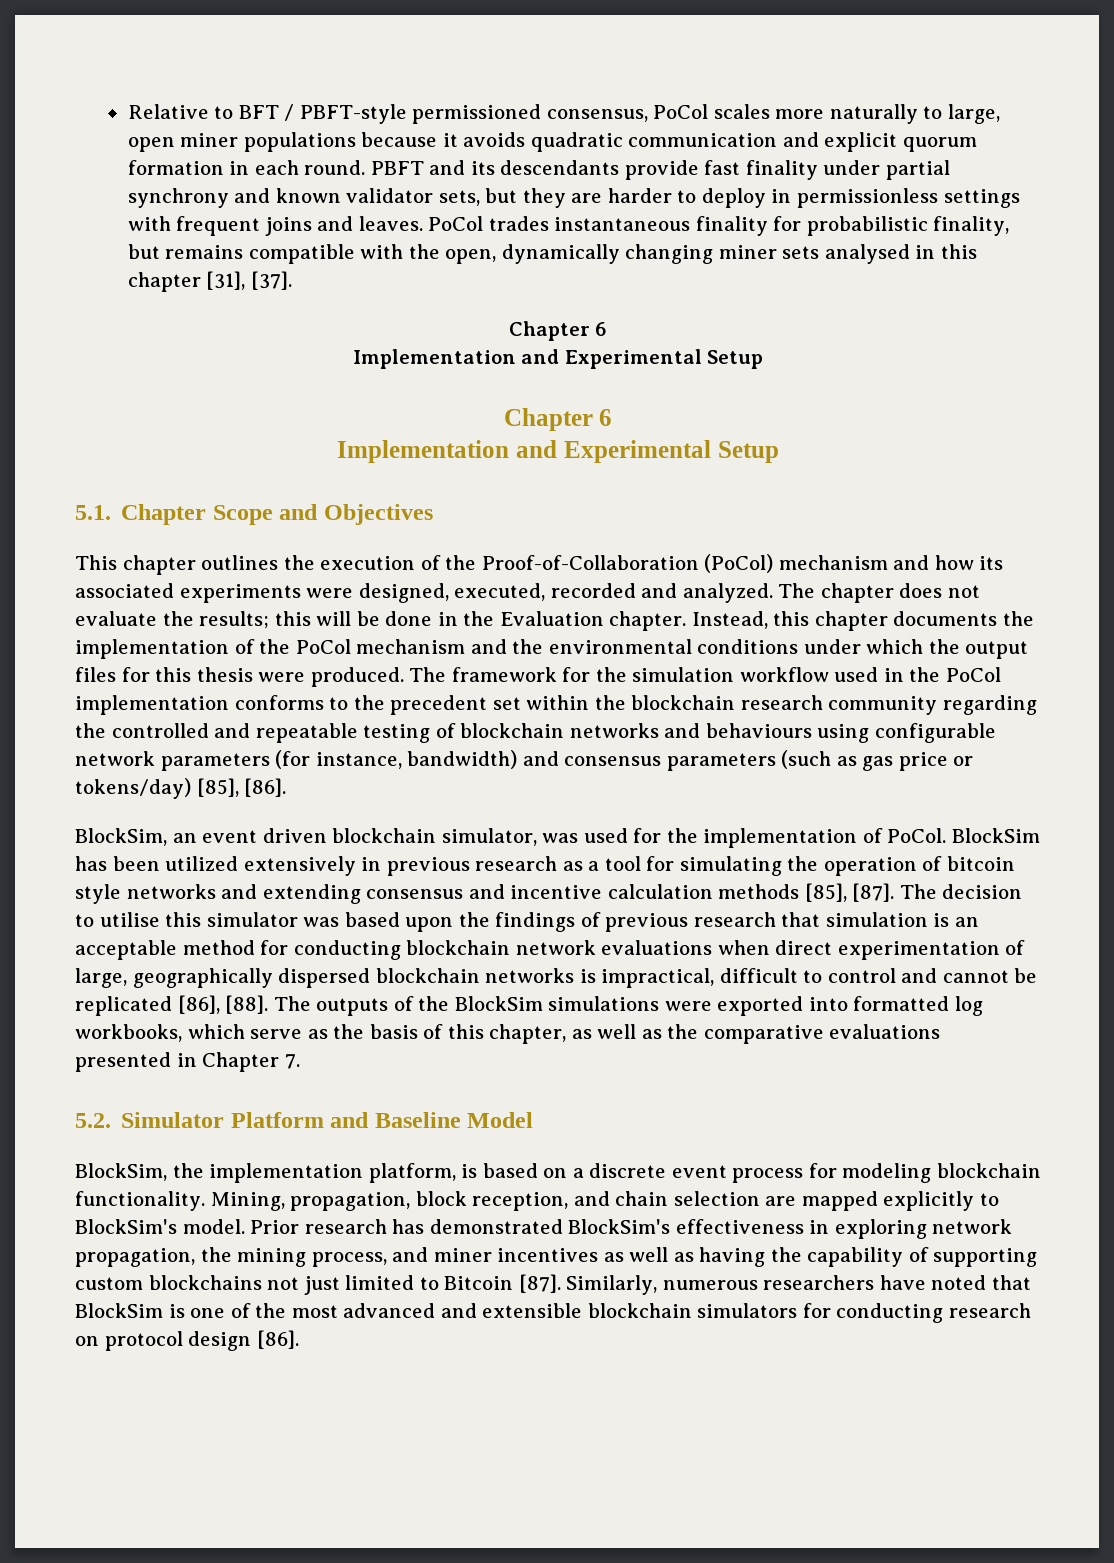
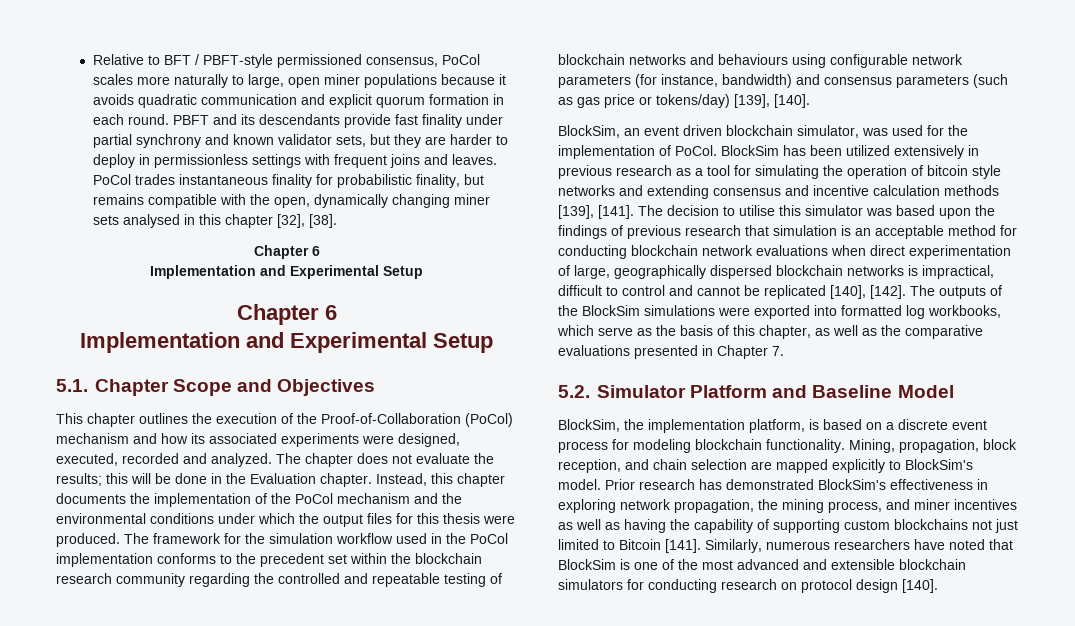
[206,271,292,290] [31], [37]. -> [276,214,337,228] [32], [38].
[196,778,287,797] [85], [86]. -> [734,94,810,108] [139], [140].
[804,883,895,902] [85], [87]. -> [558,205,634,219] [139], [141].
[177,995,269,1014] [86], [88]. -> [830,285,906,299] [140], [142].
[518,1274,561,1293] [87]. -> [665,539,701,553] [141].
[256,1330,299,1349] [86]. -> [902,579,938,593] [140].

